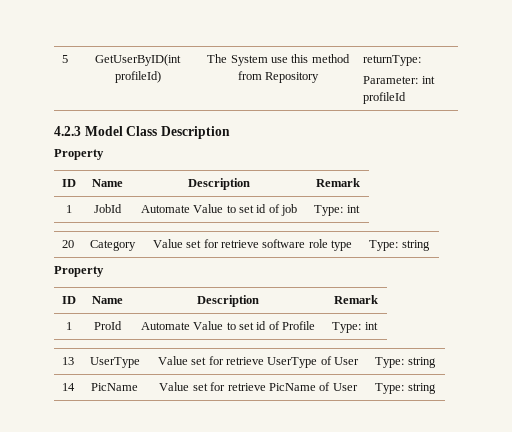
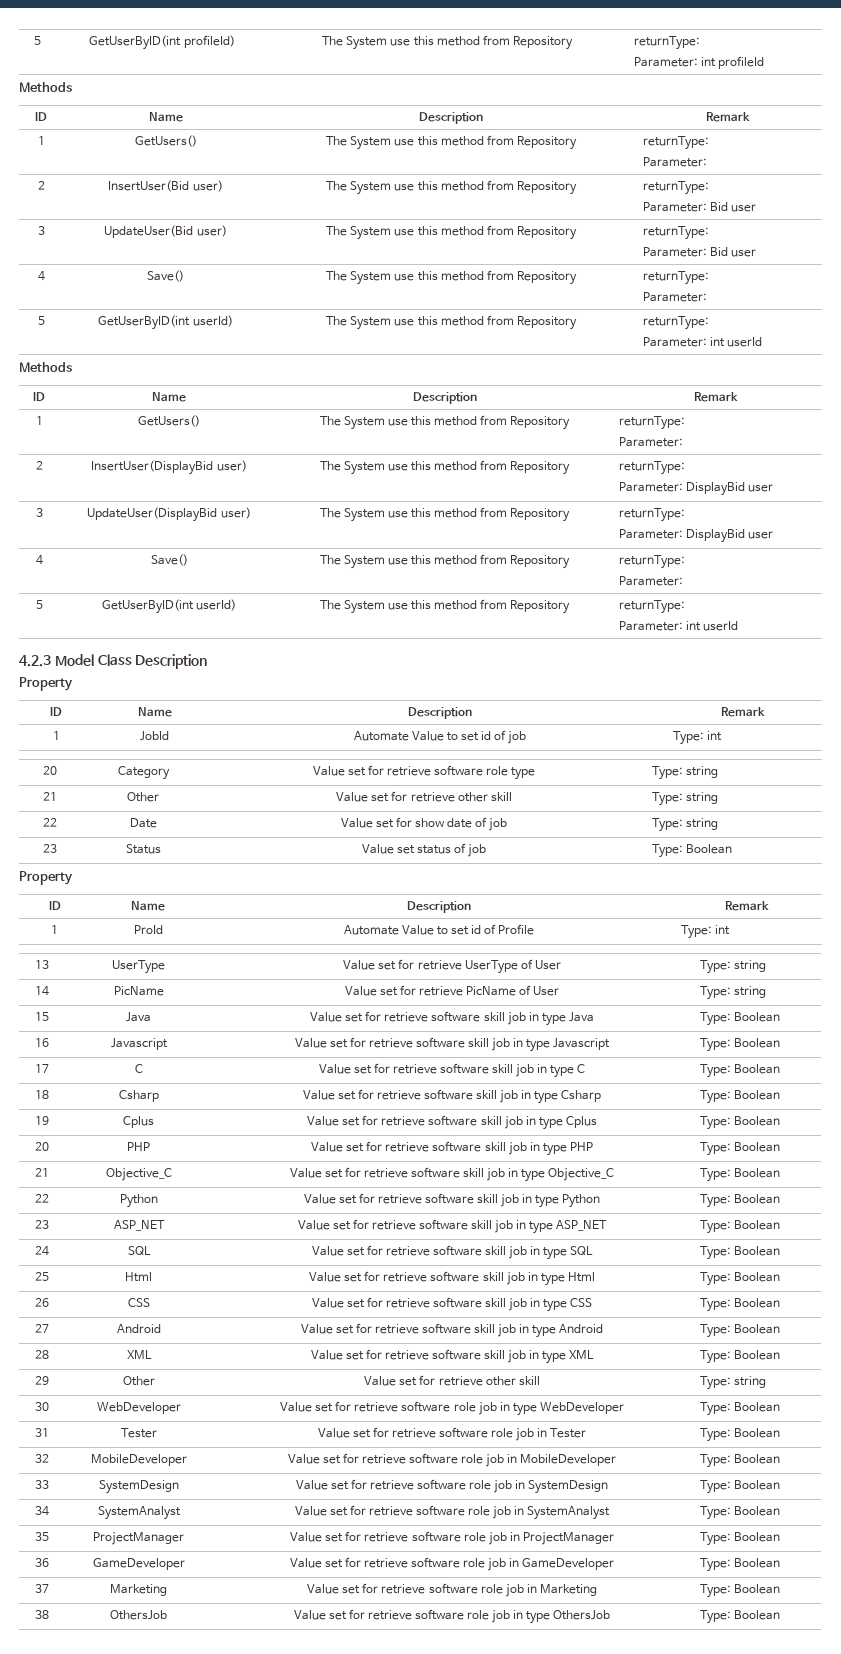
(407, 98) none -> [19,82,72,92] [35,112,47,121] [148,112,183,122] [419,112,483,124] [706,112,750,122] [37,136,45,145] [134,135,197,147] [326,135,577,150] [642,136,709,150] [642,157,707,167] [37,181,45,190] [108,180,223,192] [326,180,577,195] [642,181,709,195] [642,202,757,212] [37,226,45,235] [104,225,227,238] [326,225,577,240] [642,226,709,240] [642,247,757,257] [37,271,45,281] [147,270,184,282] [326,270,577,285] [642,271,709,285] [642,292,707,302] [37,316,45,325] [98,315,233,330] [326,315,577,330] [642,316,709,330] [642,337,763,347] [19,362,72,372] [33,392,45,401] [152,392,186,402] [412,392,477,404] [694,392,738,402] [35,416,43,425] [138,415,200,427] [319,415,571,430] [618,416,685,430] [618,437,683,447] [35,461,43,470] [91,460,247,475] [319,460,571,475] [618,461,685,475] [618,482,774,496] [35,508,43,517] [87,507,251,522] [319,507,571,522] [618,508,685,522] [618,529,774,543] [35,555,43,565] [150,554,188,566] [319,554,571,569] [618,555,685,569] [618,576,683,586] [35,600,43,609] [101,599,237,614] [319,599,571,614] [618,600,685,614] [618,621,739,631] // Methods // ID | Name | Description | Remark // 1 | GetUsers() | The System use this method from Repository | returnType: // Parameter: // 2 | InsertUser(Bid user) | The System use this method from Repository | returnType: // Parameter: Bid user // 3 | UpdateUser(Bid user) | The System use this method from Repository | returnType: // Parameter: Bid user // 4 | Save() | The System use this method from Repository | returnType: // Parameter: // 5 | GetUserByID(int userId) | The System use this method from Repository | returnType: // Parameter: int userId // Methods // ID | Name | Description | Remark // 1 | GetUsers() | The System use this method from Repository | returnType: // Parameter: // 2 | InsertUser(DisplayBid user) | The System use this method from Repository | returnType: // Parameter: DisplayBid user // 3 | UpdateUser(DisplayBid user) | The System use this method from Repository | returnType: // Parameter: DisplayBid user // 4 | Save() | The System use this method from Repository | returnType: // Parameter: // 5 | GetUserByID(int userId) | The System use this method from Repository | returnType: // Parameter: int userId
(430, 245) none -> [43,792,57,801] [127,792,159,802] [336,791,512,802] [651,792,719,806] [43,818,57,827] [129,818,157,828] [340,817,508,831] [651,818,719,832] [43,844,57,853] [125,844,161,854] [361,843,487,857] [651,844,733,858] // 21 | Other | Value set for retrieve other skill | Type: string // 22 | Date | Value set for show date of job | Type: string // 23 | Status | Value set status of job | Type: Boolean
(436, 388) none -> [34,1012,49,1021] [126,1012,151,1022] [310,1011,594,1026] [699,1012,781,1026] [34,1038,49,1047] [110,1038,168,1050] [294,1037,611,1052] [699,1038,781,1052] [34,1064,49,1073] [134,1064,143,1073] [318,1063,586,1078] [699,1064,781,1078] [34,1090,49,1099] [118,1090,159,1102] [302,1089,602,1104] [699,1090,781,1104] [34,1116,49,1125] [123,1116,154,1128] [307,1115,597,1130] [699,1116,781,1130] [34,1142,49,1151] [127,1142,150,1151] [311,1141,593,1156] [699,1142,781,1156] [34,1168,49,1177] [105,1168,172,1181] [289,1167,615,1182] [699,1168,781,1182] [34,1194,49,1203] [119,1194,158,1208] [303,1193,601,1208] [699,1194,781,1208] [34,1220,49,1229] [113,1220,165,1231] [297,1219,608,1234] [699,1220,781,1234] [34,1246,49,1256] [127,1246,151,1255] [311,1245,594,1260] [699,1246,781,1260] [34,1272,49,1281] [125,1272,152,1282] [309,1271,595,1286] [699,1272,781,1286] [34,1298,49,1307] [127,1298,150,1307] [311,1297,593,1312] [699,1298,781,1312] [34,1324,49,1333] [116,1324,161,1333] [300,1323,604,1338] [699,1324,781,1338] [34,1350,49,1359] [126,1350,152,1359] [310,1349,595,1364] [699,1350,781,1364] [34,1376,49,1385] [122,1376,155,1386] [364,1375,540,1386] [699,1376,767,1390] [34,1402,49,1411] [96,1402,181,1414] [280,1401,624,1416] [699,1402,781,1416] [34,1428,49,1437] [120,1428,157,1438] [317,1427,587,1441] [699,1428,781,1442] [34,1454,49,1463] [90,1454,187,1466] [287,1453,617,1467] [699,1454,781,1468] [34,1480,49,1489] [98,1480,179,1494] [295,1479,609,1494] [699,1480,781,1494] [34,1506,49,1516] [97,1506,181,1520] [294,1505,611,1520] [699,1506,781,1520] [34,1532,49,1541] [93,1532,184,1545] [290,1531,614,1545] [699,1532,781,1546] [34,1558,49,1567] [92,1558,185,1570] [289,1557,615,1571] [699,1558,781,1572] [34,1584,49,1593] [110,1584,167,1596] [307,1583,597,1597] [699,1584,781,1598] [34,1610,49,1619] [110,1610,167,1620] [293,1609,611,1624] [699,1610,781,1624] // 15 | Java | Value set for retrieve software skill job in type Java | Type: Boolean // 16 | Javascript | Value set for retrieve software skill job in type Javascript | Type: Boolean // 17 | C | Value set for retrieve software skill job in type C | Type: Boolean // 18 | Csharp | Value set for retrieve software skill job in type Csharp | Type: Boolean // 19 | Cplus | Value set for retrieve software skill job in type Cplus | Type: Boolean // 20 | PHP | Value set for retrieve software skill job in type PHP | Type: Boolean // 21 | Objective_C | Value set for retrieve software skill job in type Objective_C | Type: Boolean // 22 | Python | Value set for retrieve software skill job in type Python | Type: Boolean // 23 | ASP_NET | Value set for retrieve software skill job in type ASP_NET | Type: Boolean // 24 | SQL | Value set for retrieve software skill job in type SQL | Type: Boolean // 25 | Html | Value set for retrieve software skill job in type Html | Type: Boolean // 26 | CSS | Value set for retrieve software skill job in type CSS | Type: Boolean // 27 | Android | Value set for retrieve software skill job in type Android | Type: Boolean // 28 | XML | Value set for retrieve software skill job in type XML | Type: Boolean // 29 | Other | Value set for retrieve other skill | Type: string // 30 | WebDeveloper | Value set for retrieve software role job in type WebDeveloper | Type: Boolean // 31 | Tester | Value set for retrieve software role job in Tester | Type: Boolean // 32 | MobileDeveloper | Value set for retrieve software role job in MobileDeveloper | Type: Boolean // 33 | SystemDesign | Value set for retrieve software role job in SystemDesign | Type: Boolean // 34 | SystemAnalyst | Value set for retrieve software role job in SystemAnalyst | Type: Boolean // 35 | ProjectManager | Value set for retrieve software role job in ProjectManager | Type: Boolean // 36 | GameDeveloper | Value set for retrieve software role job in GameDeveloper | Type: Boolean // 37 | Marketing | Value set for retrieve software role job in Marketing | Type: Boolean // 38 | OthersJob | Value set for retrieve software role job in type OthersJob | Type: Boolean

